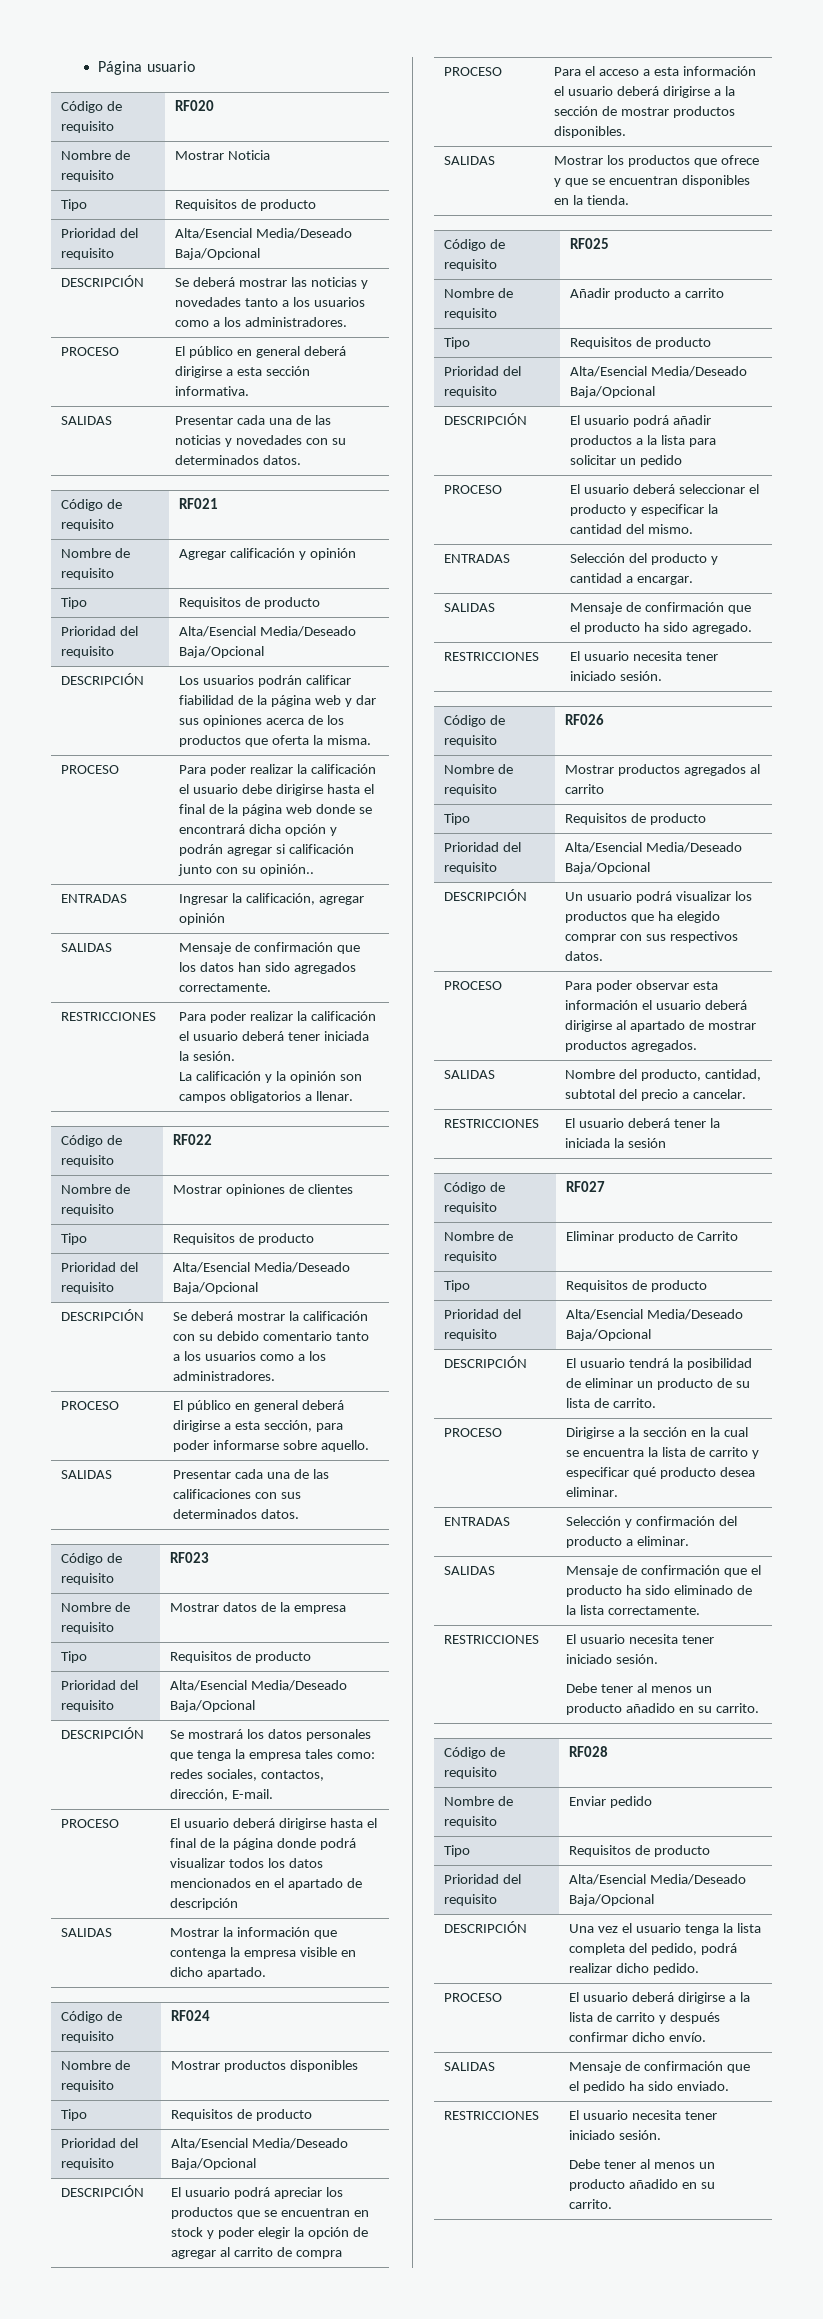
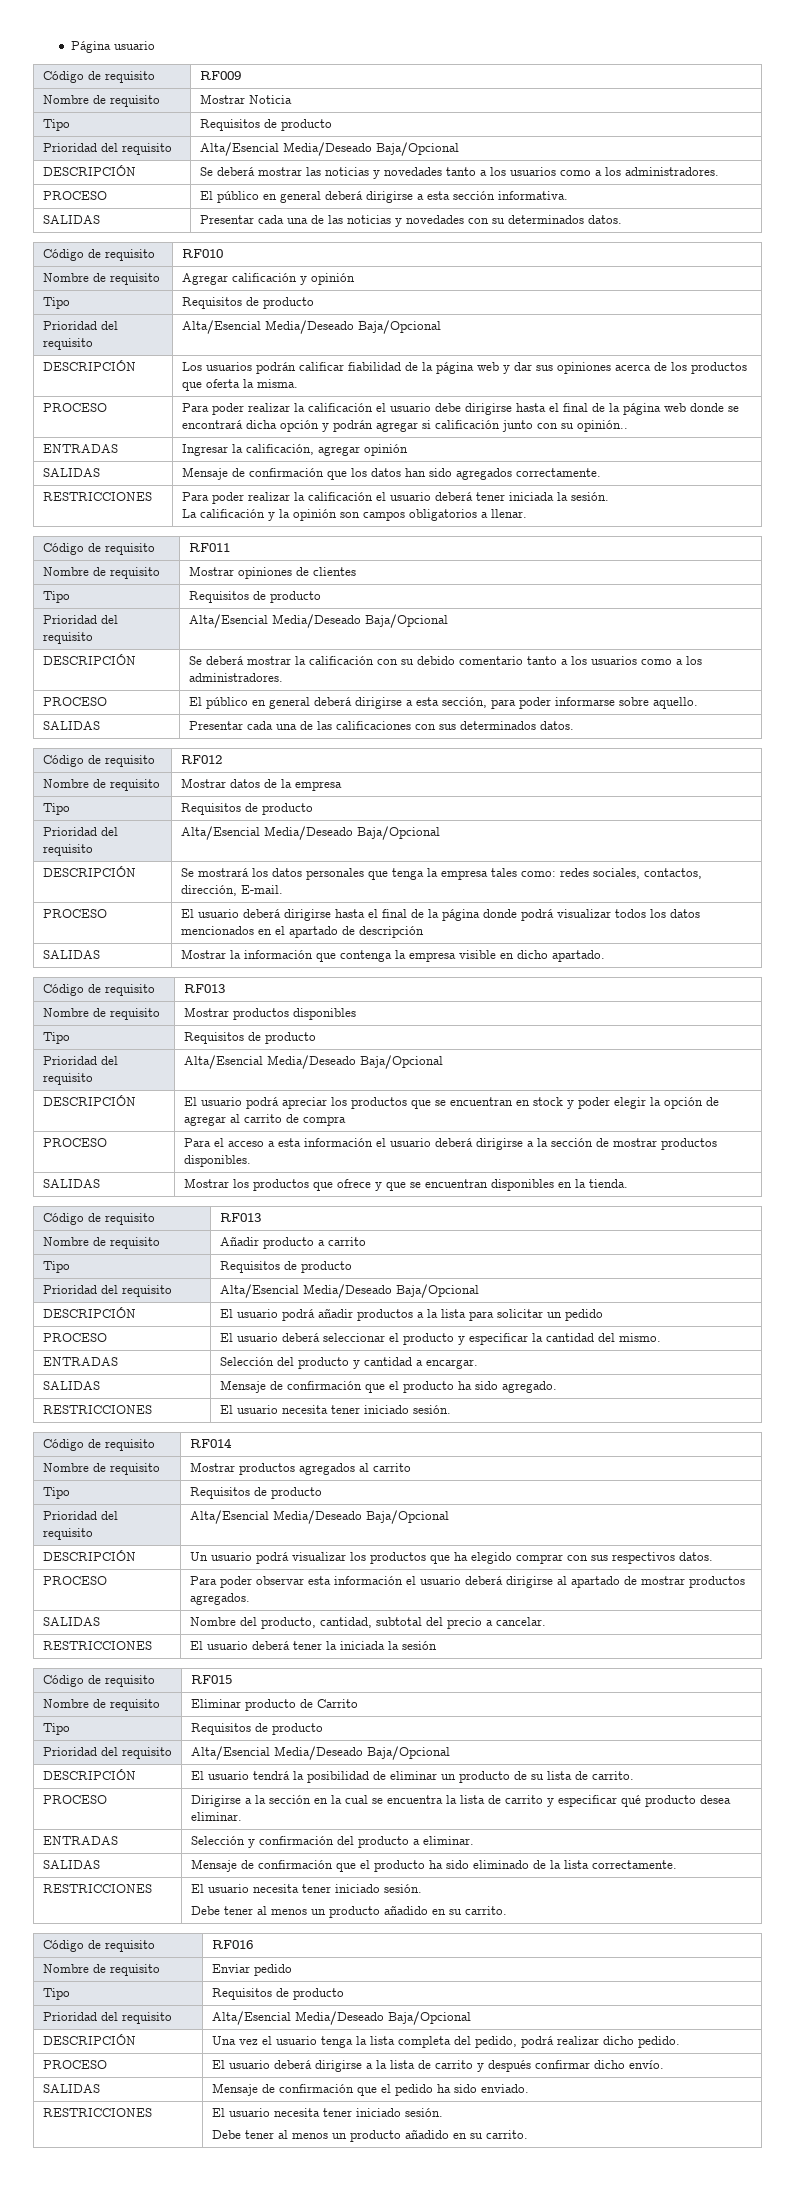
[175,100,215,111] RF020 -> [199,71,241,80] RF009
[179,498,219,509] RF021 -> [181,249,223,258] RF010
[173,1134,213,1145] RF022 -> [188,543,230,552] RF011
[170,1552,210,1563] RF023 -> [180,755,222,764] RF012
[171,2010,211,2021] RF024 -> [183,984,225,993] RF013
[570,238,610,249] RF025 -> [219,1213,261,1222] RF013
[565,714,605,725] RF026 -> [189,1438,232,1448] RF014
[566,1181,606,1192] RF027 -> [190,1675,232,1684] RF015
[569,1746,609,1757] RF028 -> [211,1940,253,1949] RF016

